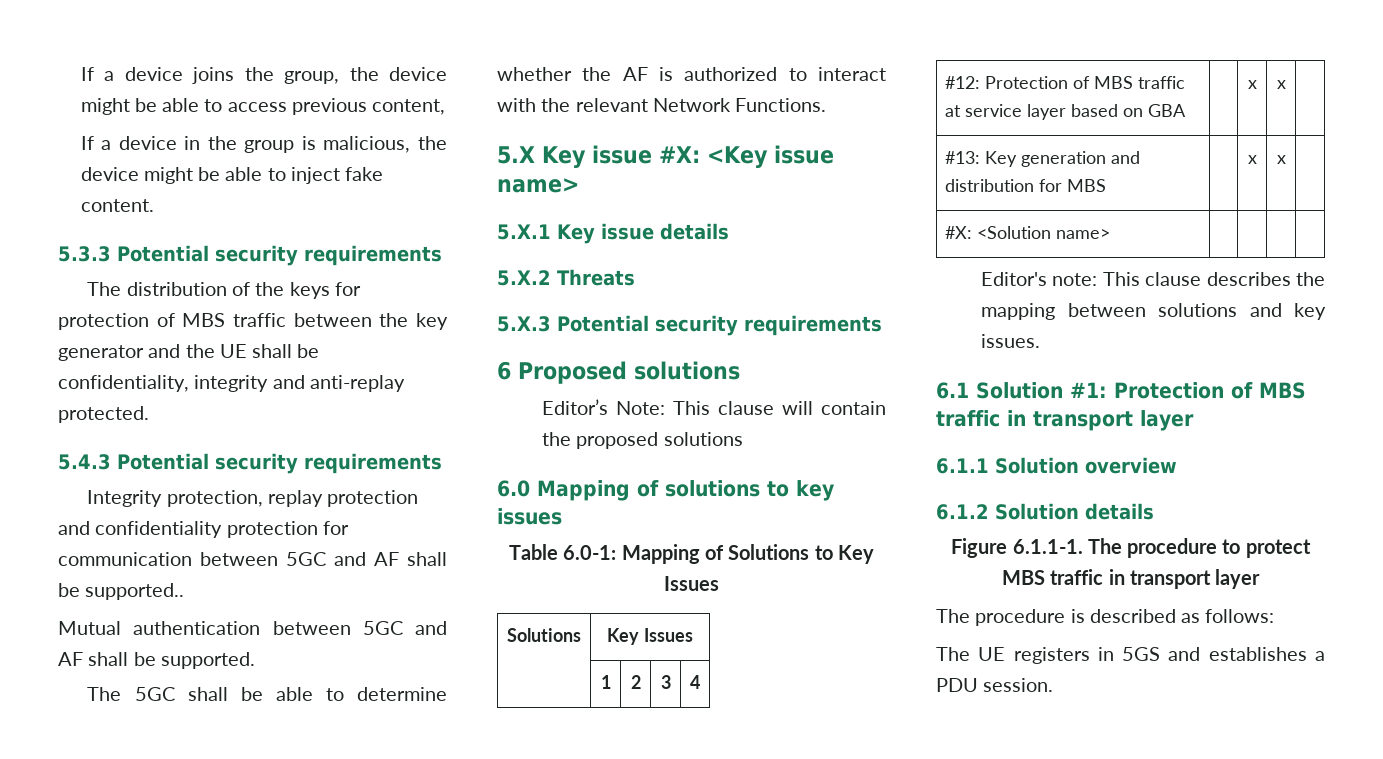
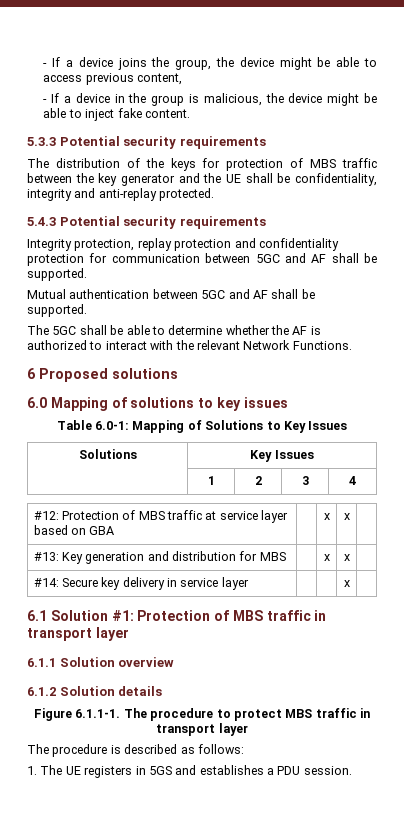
(80, 74) none -> [43,63,48,67] -
(446, 107) none -> [43,99,48,103] -
[85,583,185,600] supported.. -> [27,268,87,281] supported.
[497,145,834,168] [497,178,579,193] [497,223,729,244] [497,269,635,286] [497,315,882,336] [497,361,740,384] [542,399,886,415] [542,432,659,449] 5.X Key issue #X: <Key issue name> // 5.X.1 Key issue details // 5.X.2 Threats // 5.X.3 Potential security requirements // 6 Proposed solutions // Editor’s Note: This clause will contain the proposed -> [27,368,108,382] 6 Proposed
[945,226,1111,239] [981,272,1325,286] [981,303,1326,320] [981,334,1041,348] #X: <Solution name> | | | | // Editor's note: This clause describes the mapping between solutions and key issues. -> [33,577,249,590] [343,580,350,587] #14: Secure key delivery in service layer | | | x |
(1275, 616) none -> [27,766,37,775] 1.

